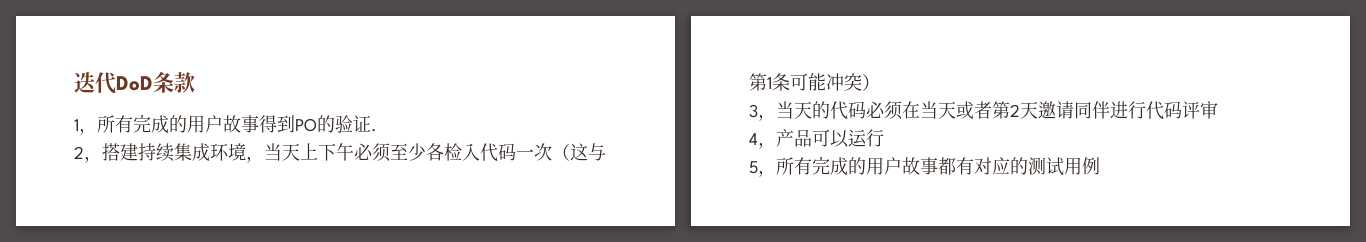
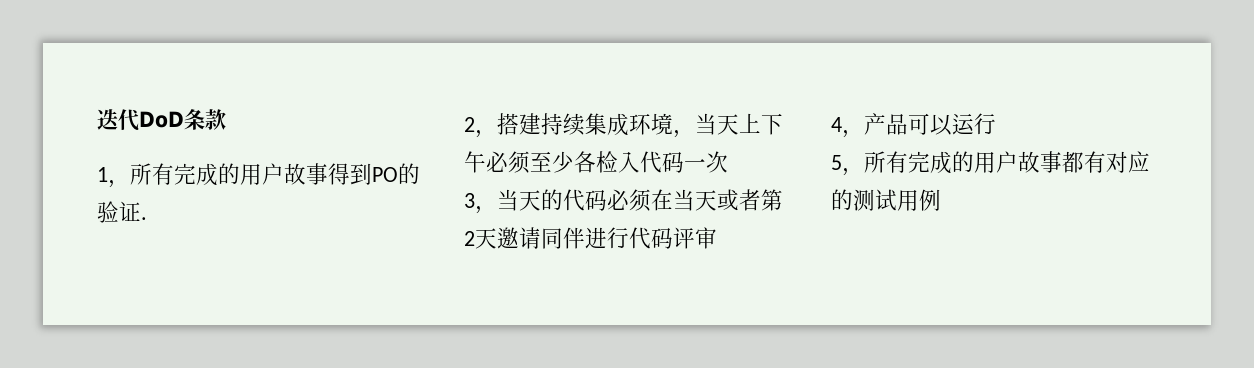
[552,143,606,161] [749,73,880,91] （这与第1条可能冲突） -> (728, 162) none

